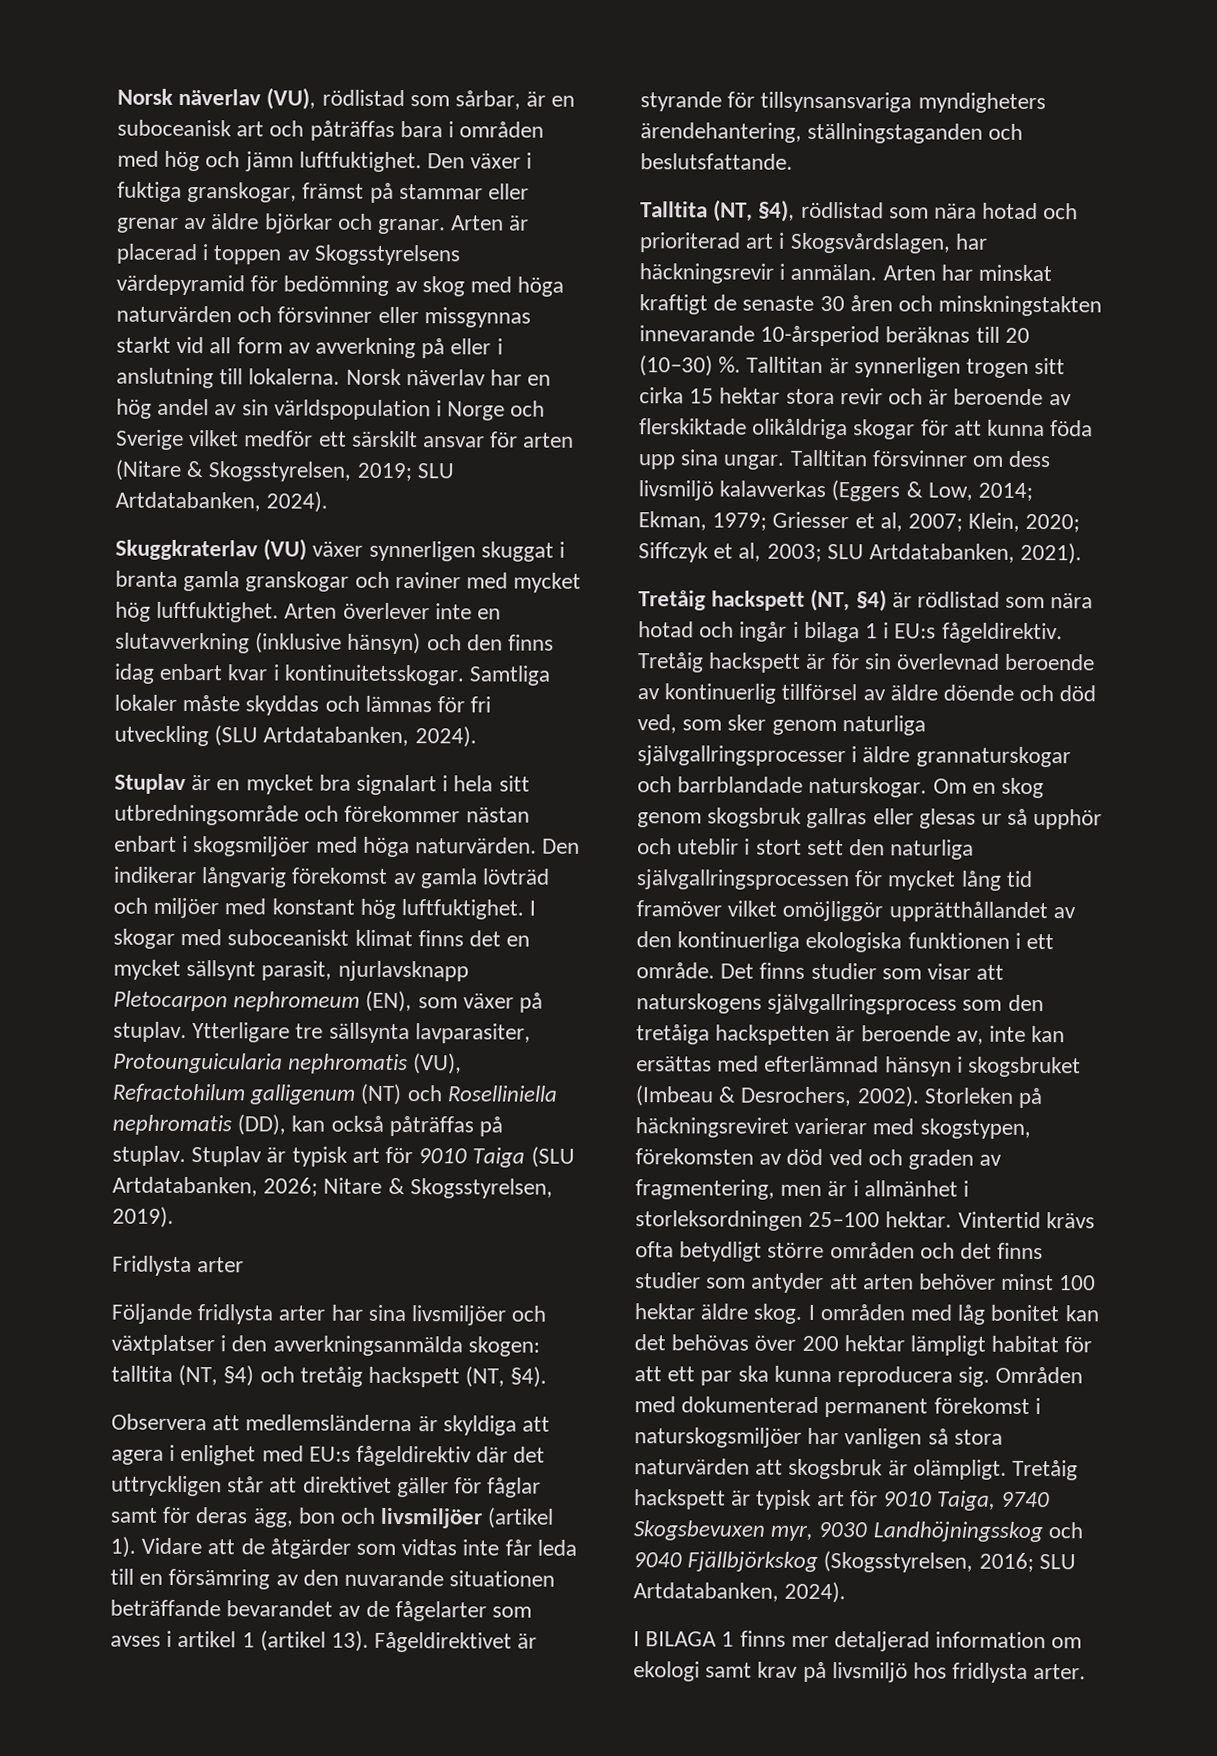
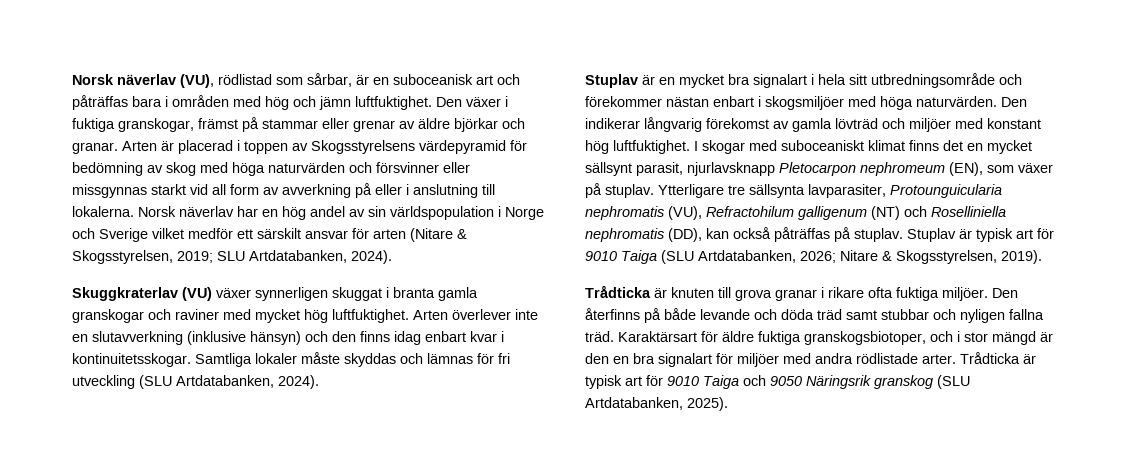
[112,1255,245,1277] [111,1303,547,1326] [111,1334,540,1357] [111,1364,548,1388] [111,1413,551,1436] [111,1444,546,1467] [111,1475,542,1498] [110,1506,555,1529] [110,1536,577,1559] [110,1568,556,1590] [110,1599,533,1622] [110,1630,538,1653] [640,91,1046,114] [640,122,1024,144] [640,153,793,170] [640,199,1079,222] [639,232,988,254] [639,263,1053,284] [639,294,1103,317] [639,325,1030,347] [639,355,1066,378] [639,387,1072,406] [639,418,1094,440] [638,449,1052,470] [638,480,1034,502] [638,511,1081,533] [638,542,1083,565] [638,588,1094,612] [638,621,1063,644] [637,652,1096,673] [637,683,1097,704] [637,714,926,736] [637,745,1071,768] [637,776,1045,799] [637,807,1103,830] [637,838,975,860] [636,869,1033,891] [636,900,1076,923] [636,931,1055,953] [636,962,1005,980] [636,993,1044,1015] [636,1024,1066,1046] [636,1055,1082,1078] [635,1085,1044,1109] [635,1117,1031,1139] [635,1148,1003,1170] [635,1179,970,1200] [635,1210,1095,1231] [635,1241,1044,1262] [635,1272,1097,1294] [634,1303,1099,1325] [634,1334,1093,1356] [634,1365,1084,1387] [634,1396,1041,1418] [634,1427,1003,1449] [634,1458,1079,1481] [634,1489,1051,1511] [633,1520,1083,1543] [633,1551,1076,1573] [633,1581,847,1604] [633,1630,1083,1652] [633,1661,1087,1683] Fridlysta arter // Följande fridlysta arter har sina livsmiljöer och växtplatser i den avverkningsanmälda skogen: talltita (NT, §4) och tretåig hackspett (NT, §4). // Observera att medlemsländerna är skyldiga att agera i enlighet med EU:s fågeldirektiv där det uttryckligen står att direktivet gäller för fåglar samt för deras ägg, bon och livsmiljöer (artikel 1). Vidare att de åtgärder som vidtas inte får leda till en försämring av den nuvarande situationen beträffande bevarandet av de fågelarter som avses i artikel 1 (artikel 13). Fågeldirektivet är styrande för tillsynsansvariga myndigheters ärendehantering, ställningstaganden och beslutsfattande. // Talltita (NT, §4), rödlistad som nära hotad och prioriterad art i Skogsvårdslagen, har häckningsrevir i anmälan. Arten har minskat kraftigt de senaste 30 åren och minskningstakten innevarande 10-årsperiod beräknas till 20 (10–30) %. Talltitan är synnerligen trogen sitt cirka 15 hektar stora revir och är beroende av flerskiktade olikåldriga skogar för att kunna föda upp sina ungar. Talltitan försvinner om dess livsmiljö kalavverkas (Eggers & Low, 2014; Ekman, 1979; Griesser et al, 2007; Klein, 2020; Siffczyk et al, 2003; SLU Artdatabanken, 2021). // Tretåig hackspett (NT, §4) är rödlistad som nära hotad och ingår i bilaga 1 i EU:s fågeldirektiv. Tretåig hackspett är för sin överlevnad beroende av kontinuerlig tillförsel av äldre döende och död ved, som sker genom naturliga självgallringsprocesser i äldre grannaturskogar och barrblandade naturskogar. Om en skog genom skogsbruk gallras eller glesas ur så upphör och uteblir i stort sett den naturliga självgallringsprocessen för mycket lång tid framöver vilket omöjliggör upprätthållandet av den kontinuerliga ekologiska funktionen i ett område. Det finns studier som visar att naturskogens självgallringsprocess som den tretåiga hackspetten är beroende av, inte kan ersättas med efterlämnad hänsyn i skogsbruket (Imbeau & Desrochers, 2002). Storleken på häckningsreviret varierar med skogstypen, förekomsten av död ved och graden av fragmentering, men är i allmänhet i storleksordningen 25–100 hektar. Vintertid krävs ofta betydligt större områden och det finns studier som antyder att arten behöver minst 100 hektar äldre skog. I områden med låg bonitet kan det behövas över 200 hektar lämpligt habitat för att ett par ska kunna reproducera sig. Områden med dokumenterad permanent förekomst i naturskogsmiljöer har vanligen så stora naturvärden att skogsbruk är olämpligt. Tretåig hackspett är typisk art för 9010 Taiga, 9740 Skogsbevuxen myr, 9030 Landhöjningsskog och 9040 Fjällbjörkskog (Skogsstyrelsen, 2016; SLU Artdatabanken, 2024). // I BILAGA 1 finns mer detaljerad information om ekologi samt krav på livsmiljö hos fridlysta arter. -> [585,285,1018,301] [585,308,1044,323] [585,331,1053,345] [585,352,1036,367] [585,375,970,389] [585,397,728,411] Trådticka är knuten till grova granar i rikare ofta fuktiga miljöer. Den återfinns på både levande och döda träd samt stubbar och nyligen fallna träd. Karaktärsart för äldre fuktiga granskogsbiotoper, och i stor mängd är den en bra signalart för miljöer med andra rödlistade arter. Trådticka är typisk art för 9010 Taiga och 9050 Näringsrik granskog (SLU Artdatabanken, 2025).

